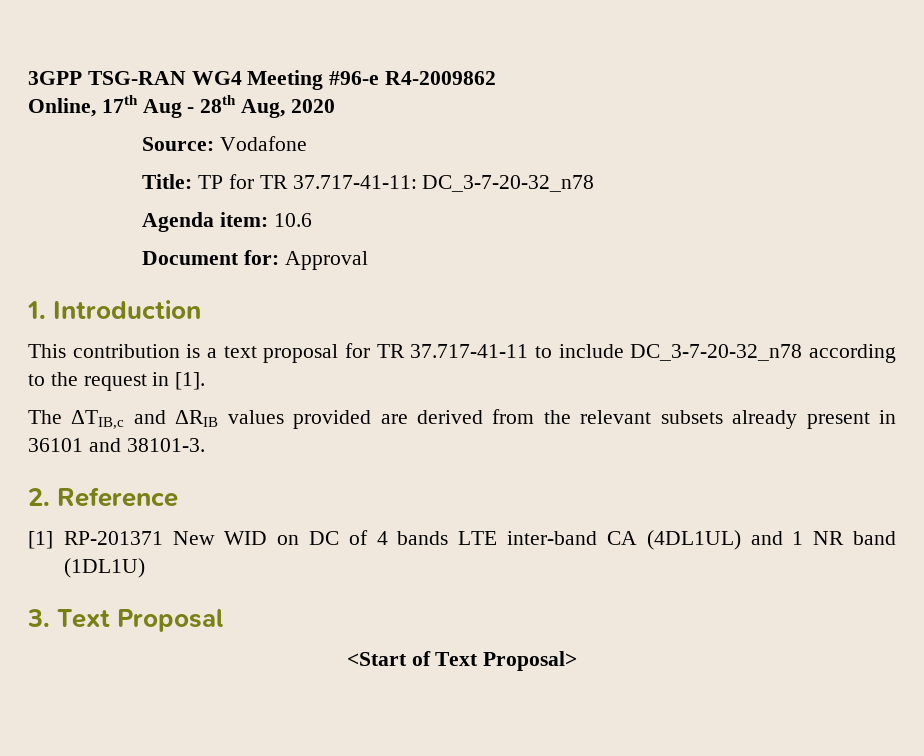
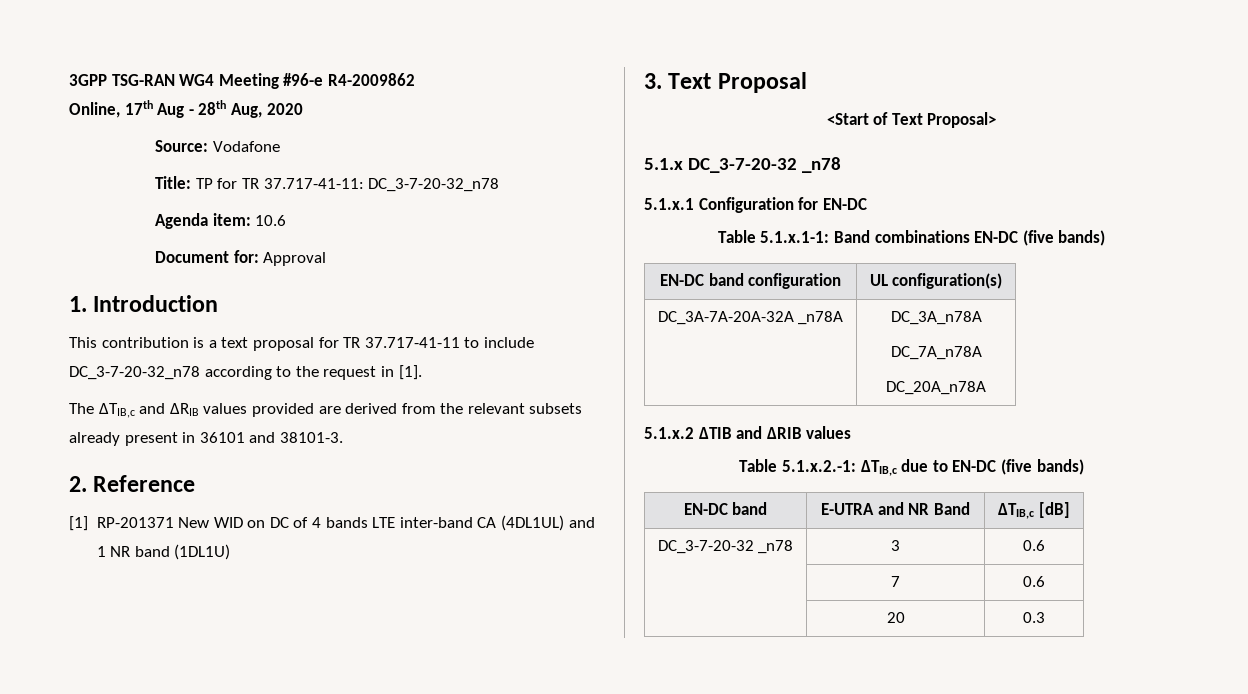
(578, 661) none -> [644,157,842,173] [644,197,867,213] [717,230,1106,246] [659,273,842,289] [869,273,1003,289] [657,311,844,325] [890,311,982,325] [890,346,982,360] [886,381,986,395] [644,426,852,439] [739,459,1084,476] [683,502,768,515] [821,502,970,515] [998,502,1070,519] [657,540,794,554] [891,540,900,551] [1023,540,1045,551] [891,576,900,587] [1023,576,1045,587] [886,612,905,623] [1023,612,1045,623] // 5.1.x DC_3-7-20-32 _n78 // 5.1.x.1 Configuration for EN-DC // Table 5.1.x.1-1: Band combinations EN-DC (five bands) // EN-DC band configuration | UL configuration(s) // DC_3A-7A-20A-32A _n78A | DC_3A_n78A // DC_7A_n78A // DC_20A_n78A // 5.1.x.2 ∆TIB and ∆RIB values // Table 5.1.x.2.-1: ΔTIB,c due to EN-DC (five bands) // EN-DC band | E-UTRA and NR Band | ΔTIB,c [dB] // DC_3-7-20-32 _n78 | 3 | 0.6 // | 7 | 0.6 // | 20 | 0.3

